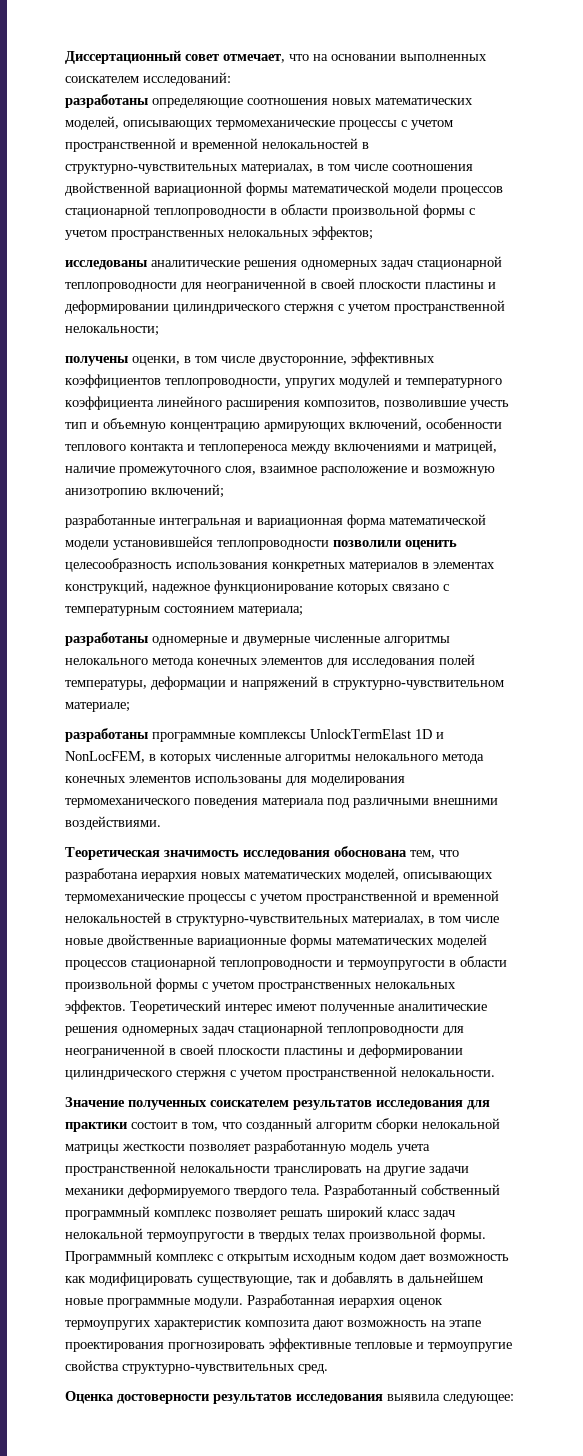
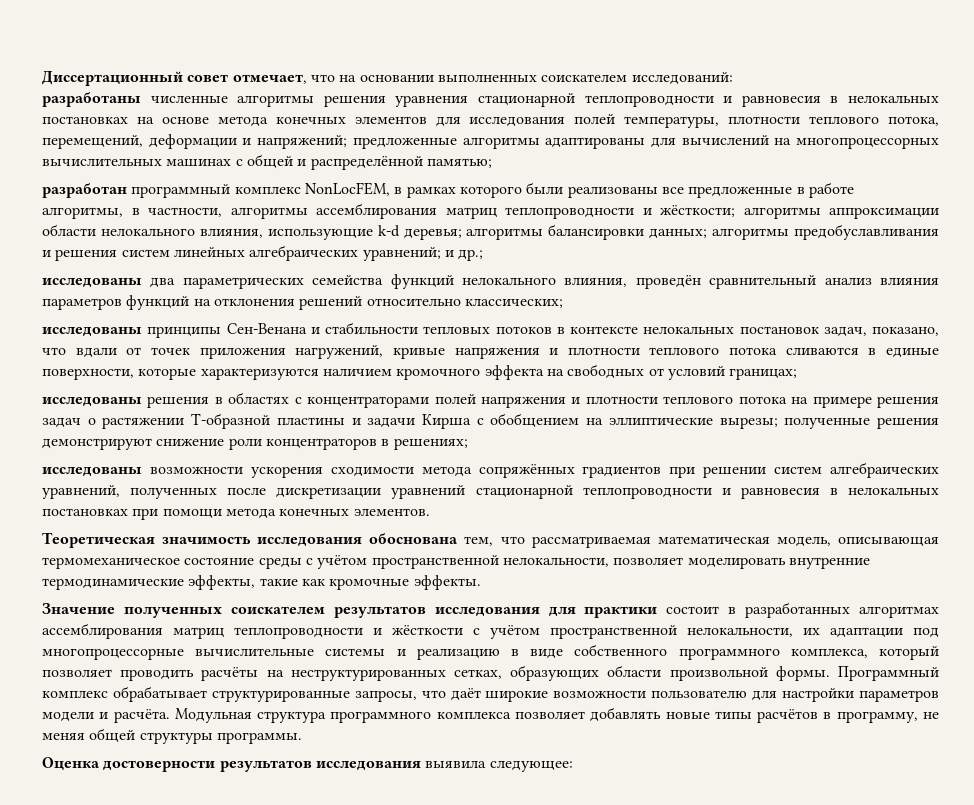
[152,98,473,108] [65,116,453,130] [65,138,369,152] [65,164,473,174] [65,182,503,196] [65,204,475,218] [65,226,373,240] [65,256,502,270] [65,278,496,292] [65,300,505,314] [65,326,159,336] [65,352,435,366] [65,374,502,388] [65,396,509,410] [65,418,502,432] [65,440,497,454] [65,466,495,476] [65,484,224,498] [65,514,486,528] [65,536,457,550] [65,558,495,572] [65,580,449,594] [65,606,303,616] [65,632,450,646] [65,658,148,665] определяющие соотношения новых математических моделей, описывающих термомеханические процессы с учетом пространственной и временной нелокальностей в структурно-чувствительных материалах, в том числе соотношения двойственной вариационной формы математической модели процессов стационарной теплопроводности в области произвольной формы с учетом пространственных нелокальных эффектов; // исследованы аналитические решения одномерных задач стационарной теплопроводности для неограниченной в своей плоскости пластины и деформировании цилиндрического стержня с учетом пространственной нелокальности; // получены оценки, в том числе двусторонние, эффективных коэффициентов теплопроводности, упругих модулей и температурного коэффициента линейного расширения композитов, позволившие учесть тип и объемную концентрацию армирующих включений, особенности теплового контакта и теплопереноса между включениями и матрицей, наличие промежуточного слоя, взаимное расположение и возможную анизотропию включений; // разработанные интегральная и вариационная форма математической модели установившейся теплопроводности позволили оценить целесообразность использования конкретных материалов в элементах конструкций, надежное функционирование которых связано с температурным состоянием материала; // разработаны одномерные и двумерные численные алгоритмы нелокального -> [150,93,940,107] [42,116,209,124] численные алгоритмы решения уравнения стационарной теплопроводности и равновесия в нелокальных постановках на основе
[151,676,504,690] [65,702,130,712] [65,728,444,742] [65,751,484,764] [65,776,405,786] [65,798,498,808] [65,816,161,830] деформации и напряжений в структурно-чувствительном материале; // разработаны программные комплексы UnlockTermElast 1D и NonLocFEM, в которых численные алгоритмы нелокального метода конечных элементов использованы для моделирования термомеханического поведения материала под различными внешними воздействиями. -> [728,116,939,126] [42,134,940,149] [42,154,492,170] [42,182,854,198] [42,203,939,219] [42,224,940,240] [42,245,484,261] [42,274,939,289] [42,295,563,310] [42,322,939,338] [42,345,939,359] [42,364,798,380] [42,392,940,408] [42,413,939,429] [42,438,468,450] [42,462,939,478] [42,485,940,499] [42,508,430,520] плотности теплового потока, перемещений, деформации и напряжений; предложенные алгоритмы адаптированы для вычислений на многопроцессорных вычислительных машинах с общей и распределённой памятью; // разработан программный комплекс NonLocFEM, в рамках которого были реализованы все предложенные в работе алгоритмы, в частности, алгоритмы ассемблирования матриц теплопроводности и жёсткости; алгоритмы аппроксимации области нелокального влияния, использующие k-d деревья; алгоритмы балансировки данных; алгоритмы предобуславливания и решения систем линейных алгебраических уравнений; и др.; // исследованы два параметрических семейства функций нелокального влияния, проведён сравнительный анализ влияния параметров функций на отклонения решений относительно классических; // исследованы принципы Сен-Венана и стабильности тепловых потоков в контексте нелокальных постановок задач, показано, что вдали от точек приложения нагружений, кривые напряжения и плотности теплового потока сливаются в единые поверхности, которые характеризуются наличием кромочного эффекта на свободных от условий границах; // исследованы решения в областях с концентраторами полей напряжения и плотности теплового потока на примере решения задач о растяжении Т-образной пластины и задачи Кирша с обобщением на эллиптические вырезы; полученные решения демонстрируют снижение роли концентраторов в решениях; // исследованы возможности ускорения сходимости метода сопряжённых градиентов при решении систем алгебраических уравнений, полученных после дискретизации уравнений стационарной теплопроводности и равновесия в нелокальных постановках при помощи метода конечных элементов.
[65,868,493,882] [65,890,499,904] [65,912,499,926] [65,934,487,948] [65,956,507,970] [65,978,456,992] [65,1000,487,1014] [65,1022,464,1036] [65,1044,463,1058] [65,1066,495,1080] разработана иерархия новых математических моделей, описывающих термомеханические процессы с учетом пространственной и временной нелокальностей в структурно-чувствительных материалах, в том числе новые двойственные вариационные формы математических моделей процессов стационарной теплопроводности и термоупругости в области произвольной формы с учетом пространственных нелокальных эффектов. Теоретический интерес имеют полученные аналитические решения одномерных задач стационарной теплопроводности для неограниченной в своей плоскости пластины и деформировании цилиндрического стержня с учетом пространственной нелокальности. -> [531,536,939,548] [42,555,870,569] [42,575,481,590] рассматриваемая математическая модель, описывающая термомеханическое состояние среды с учётом пространственной нелокальности, позволяет моделировать внутренние термодинамические эффекты, такие как кромочные эффекты.
[192,1118,500,1132] [65,1140,430,1154] [65,1162,469,1176] [65,1184,500,1198] [65,1206,455,1220] [65,1228,486,1242] [65,1250,509,1264] [65,1272,483,1286] [65,1294,443,1308] [65,1320,481,1330] [65,1338,512,1352] [65,1360,328,1374] том, что созданный алгоритм сборки нелокальной матрицы жесткости позволяет разработанную модель учета пространственной нелокальности транслировать на другие задачи механики деформируемого твердого тела. Разработанный собственный программный комплекс позволяет решать широкий класс задач нелокальной термоупругости в твердых телах произвольной формы. Программный комплекс с открытым исходным кодом дает возможность как модифицировать существующие, так и добавлять в дальнейшем новые программные модули. Разработанная иерархия оценок термоупругих характеристик композита дают возможность на этапе проектирования прогнозировать эффективные тепловые и термоупругие свойства структурно-чувствительных сред. -> [745,602,939,618] [42,623,939,639] [42,644,940,660] [42,665,940,681] [42,686,939,702] [42,707,940,723] [42,728,302,744] разработанных алгоритмах ассемблирования матриц теплопроводности и жёсткости с учётом пространственной нелокальности, их адаптации под многопроцессорные вычислительные системы и реализацию в виде собственного программного комплекса, который позволяет проводить расчёты на неструктурированных сетках, образующих области произвольной формы. Программный комплекс обрабатывает структурированные запросы, что даёт широкие возможности пользователю для настройки параметров модели и расчёта. Модульная структура программного комплекса позволяет добавлять новые типы расчётов в программу, не меняя общей структуры программы.

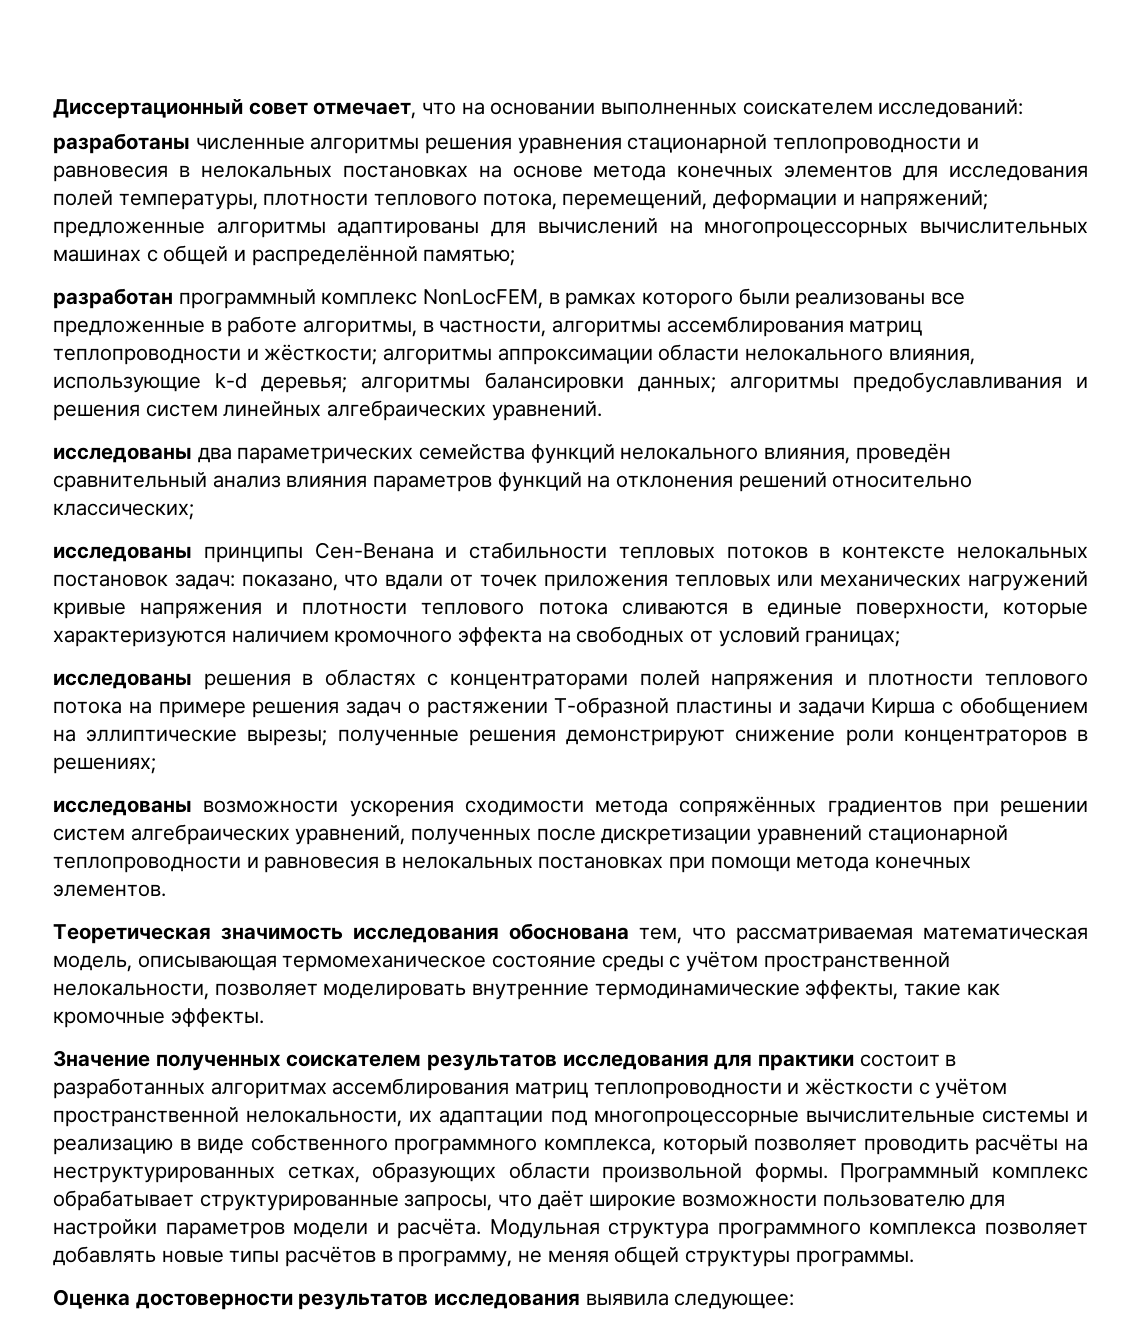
[362,247,484,261] уравнений; и др.; -> [491,401,602,421] уравнений.
[823,326,867,337] задач, -> [174,574,235,590] задач:
[295,345,384,359] нагружений, -> [674,571,1089,591] тепловых или механических нагружений

